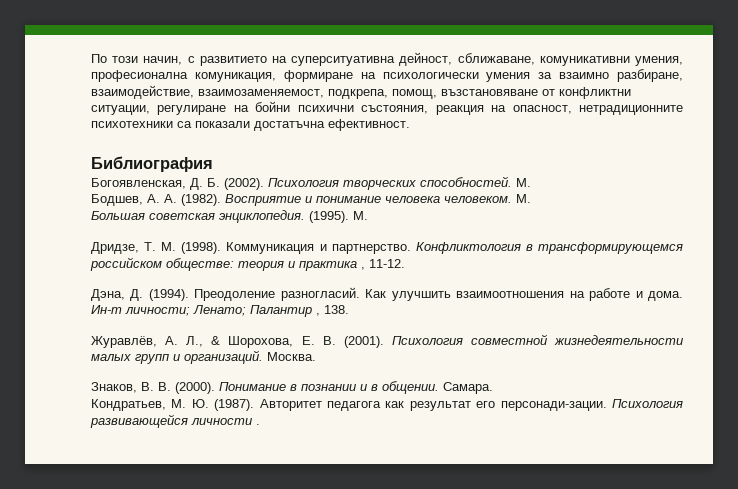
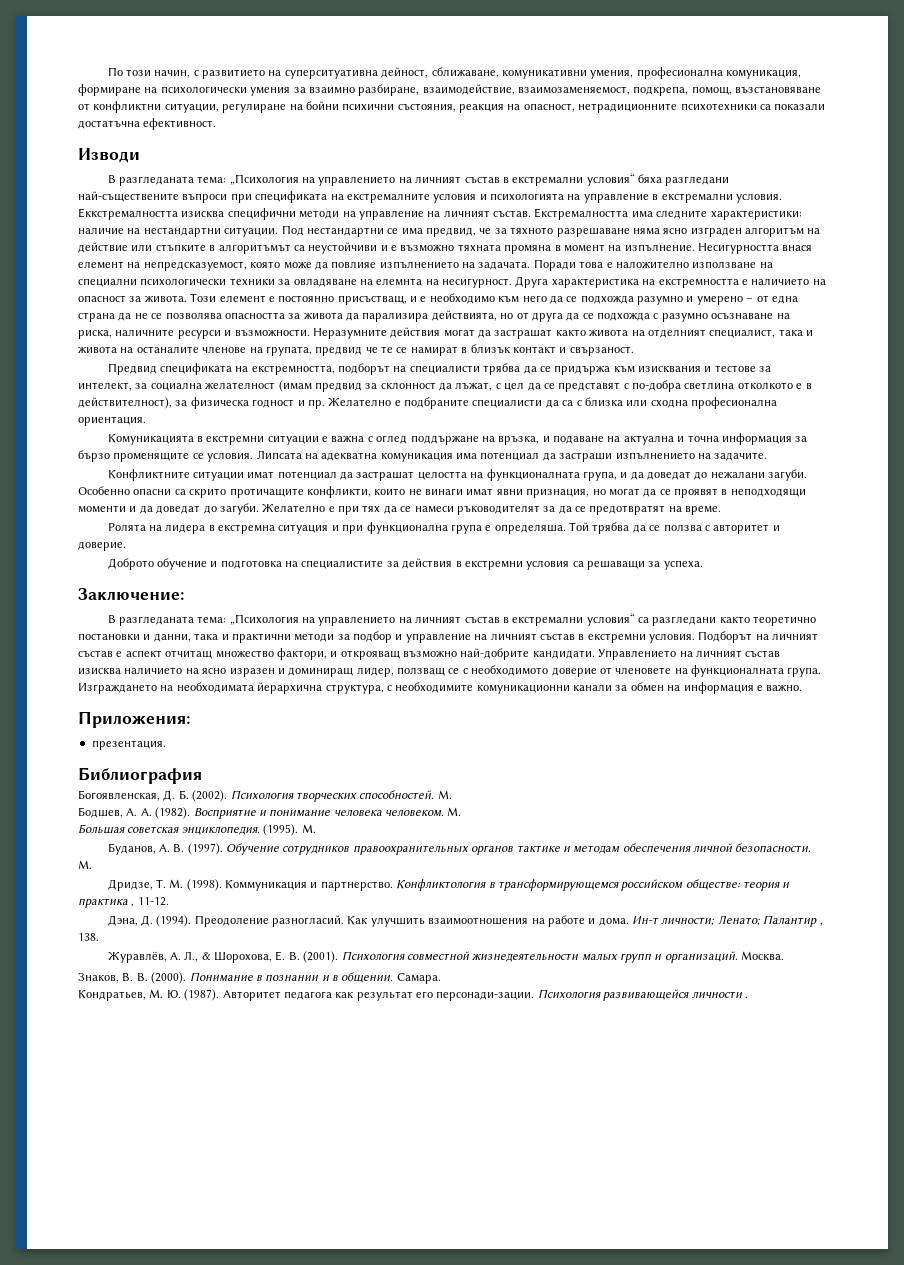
(410, 125) none -> [78,148,140,163] [107,173,730,186] [78,191,782,203] [78,208,802,220] [78,225,821,237] [78,242,813,254] [78,259,773,271] [78,276,826,288] [78,293,798,305] [78,310,790,322] [78,327,813,339] [78,344,634,356] [107,363,772,375] [78,380,812,392] [78,397,777,409] [78,416,146,426] [107,433,808,445] [78,450,768,462] [107,469,808,481] [78,486,806,498] [78,503,722,515] [107,522,780,534] [78,541,126,551] [107,558,703,570] [78,588,184,600] [107,613,817,626] [78,631,819,643] [78,648,781,660] [78,665,822,677] [78,682,803,694] [78,711,190,728] [91,740,166,750] // Изводи // В разгледаната тема: „Психология на управлението на личният състав в екстремални условия“ бяха разгледани най-съществените въпроси при спецификата на екстремалните условия и психологията на управление в екстремални условия. Еккстремалността изисква специфични методи на управление на личният състав. Екстремалността има следните характеристики: наличие на нестандартни ситуации. Под нестандартни се има предвид, че за тяхното разрешаване няма ясно изграден алгоритъм на действие или стъпките в алгоритъмът са неустойчиви и е възможно тяхната промяна в момент на изпълнение. Несигурността внася елемент на непредсказуемост, която може да повлияе изпълнението на задачата. Поради това е наложително използване на специални психологически техники за овладяване на елемнта на несигурност. Друга характеристика на екстремността е наличието на опасност за живота. Този елемент е постоянно присъстващ, и е необходимо към него да се подхожда разумно и умерено – от една страна да не се позволява опасността за живота да парализира действията, но от друга да се подхожда с разумно осъзнаване на риска, наличните ресурси и възможности. Неразумните действия могат да застрашат както живота на отделният специалист, така и живота на останалите членове на групата, предвид че те се намират в близък контакт и свързаност. // Предвид спецификата на екстремността, подборът на специалисти трябва да се придържа към изисквания и тестове за интелект, за социална желателност (имам предвид за склонност да лъжат, с цел да се представят с по-добра светлина отколкото е в действителност), за физическа годност и пр. Желателно е подбраните специалисти да са с близка или сходна професионална ориентация. // Комуникацията в екстремни ситуации е важна с оглед поддържане на връзка, и подаване на актуална и точна информация за бързо променящите се условия. Липсата на адекватна комуникация има потенциал да застраши изпълнението на задачите. // Конфликтните ситуации имат потенциал да застрашат целостта на функционалната група, и да доведат до нежалани загуби. Особенно опасни са скрито протичащите конфликти, които не винаги имат явни признация, но могат да се проявят в неподходящи моменти и да доведат до загуби. Желателно е при тях да се намеси ръководителят за да се предотвратят на време. // Ролята на лидера в екстремна ситуация и при функционална група е определяша. Той трябва да се ползва с авторитет и доверие. // Доброто обучение и подготовка на специалистите за действия в екстремни условия са решаващи за успеха. // Заключение: // В разгледаната тема: „Психология на управлението на личният състав в екстремални условия“ са разгледани както теоретично постановки и данни, така и практични методи за подбор и управление на личният състав в екстремни условия. Подборът на личният състав е аспект отчитащ множество фактори, и открояващ възможно най-добрите кандидати. Управлението на личният състав изисква наличието на ясно изразен и доминиращ лидер, ползващ се с необходимото доверие от членовете на функционалната група. Изграждането на необходимата йерархична структура, с необходимите комуникационни канали за обмен на информация е важно. // Приложения: // презентация.
(368, 215) none -> [107,843,812,855] [78,860,92,869] // Буданов, А. В. (1997). Обучение сотрудников правоохранительных органов тактике и методам обеспечения личной безопасности. М.

